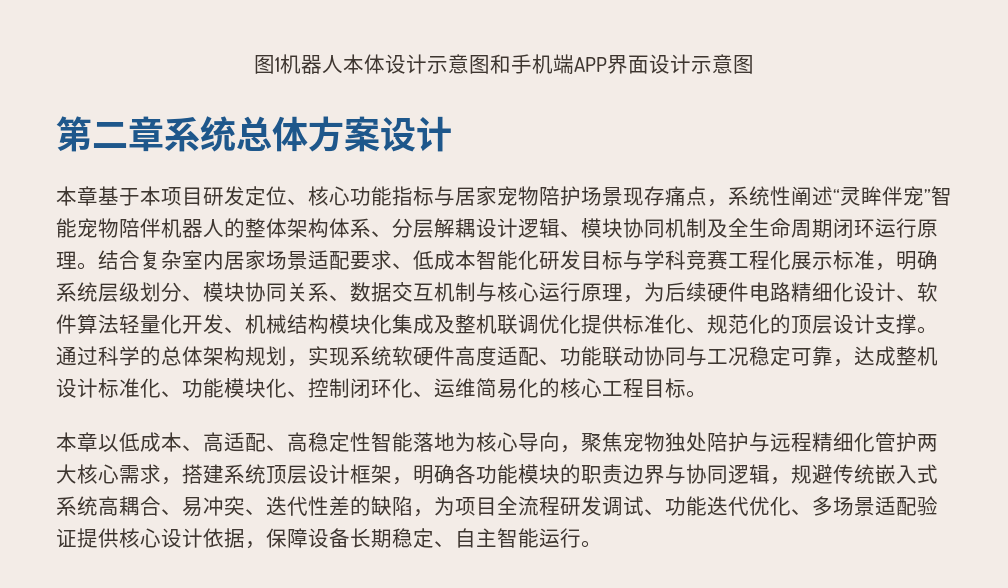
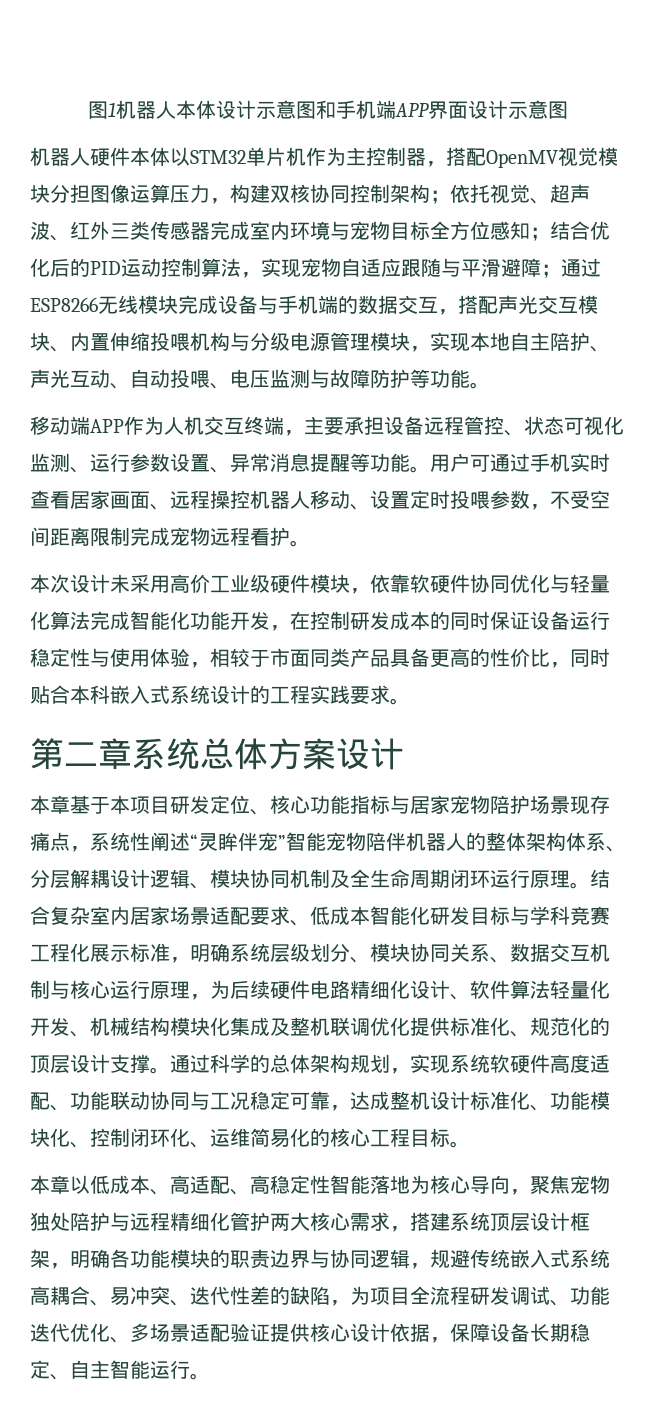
(754, 64) none -> [30,147,618,168] [30,184,590,204] [30,221,610,241] [30,258,601,278] [30,295,598,315] [30,332,610,352] [30,369,490,389] [30,416,624,436] [30,453,610,473] [30,490,610,510] [30,527,310,547] [30,574,610,594] [30,611,610,631] [30,648,610,668] [30,685,410,705] // 机器人硬件本体以STM32单片机作为主控制器，搭配OpenMV视觉模块分担图像运算压力，构建双核协同控制架构；依托视觉、超声波、红外三类传感器完成室内环境与宠物目标全方位感知；结合优化后的PID运动控制算法，实现宠物自适应跟随与平滑避障；通过ESP8266无线模块完成设备与手机端的数据交互，搭配声光交互模块、内置伸缩投喂机构与分级电源管理模块，实现本地自主陪护、声光互动、自动投喂、电压监测与故障防护等功能。 // 移动端APP作为人机交互终端，主要承担设备远程管控、状态可视化监测、运行参数设置、异常消息提醒等功能。用户可通过手机实时查看居家画面、远程操控机器人移动、设置定时投喂参数，不受空间距离限制完成宠物远程看护。 // 本次设计未采用高价工业级硬件模块，依靠软硬件协同优化与轻量化算法完成智能化功能开发，在控制研发成本的同时保证设备运行稳定性与使用体验，相较于市面同类产品具备更高的性价比，同时贴合本科嵌入式系统设计的工程实践要求。

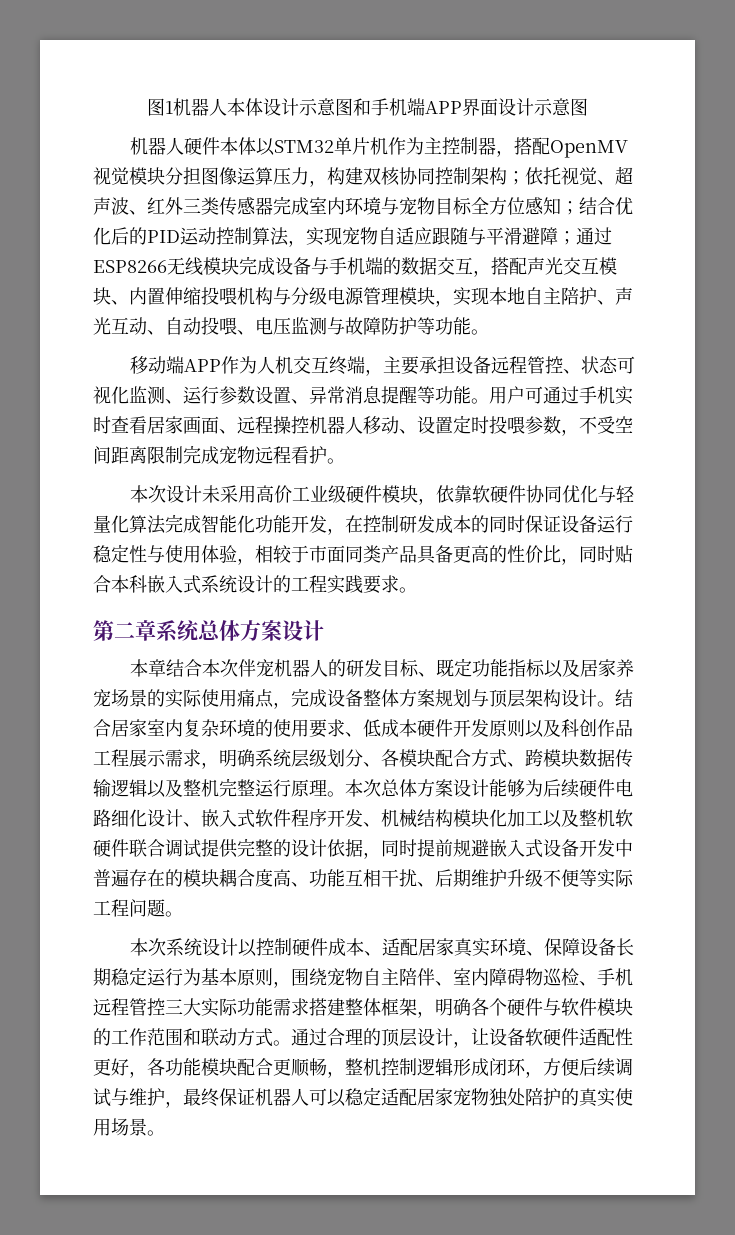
[70,795,610,815] [30,832,626,852] [30,869,610,889] [30,906,610,926] [30,943,170,962] 基于本项目研发定位、核心功能指标与居家宠物陪护场景现存痛点，系统性阐述“灵眸伴宠”智能宠物陪伴机器人的整体架构体系、分层解耦设计逻辑、模块协同机制及全生命周期闭环运行原理。结合复杂室内居家场景适配要求、低成本智能化研发目标与学科竞赛工程化展示标准 -> [165,658,634,678] [93,688,633,709] [93,719,633,738] [93,749,201,767] 结合本次伴宠机器人的研发目标、既定功能指标以及居家养宠场景的实际使用痛点，完成设备整体方案规划与顶层架构设计。结合居家室内复杂环境的使用要求、低成本硬件开发原则以及科创作品工程展示需求
[370,943,610,963] [30,980,210,1000] 模块协同关系、数据交互机制与核心运行原理， -> [381,749,633,768] [93,778,525,798] 各模块配合方式、跨模块数据传输逻辑以及整机完整运行原理。本次总体方案设计能够
[350,980,370,999] 精 -> (111, 818) none
[470,980,610,999] 软件算法轻量化 -> [201,809,327,828] 嵌入式软件程序
[230,1017,610,1037] [30,1054,610,1074] [30,1091,610,1111] [30,1128,470,1148] [30,1175,610,1195] [30,1212,590,1232] [30,1249,610,1269] [30,1286,610,1306] [30,1323,590,1343] [30,1360,190,1380] 集成及整机联调优化提供标准化、规范化的顶层设计支撑。通过科学的总体架构规划，实现系统软硬件高度适配、功能联动协同与工况稳定可靠，达成整机设计标准化、功能模块化、控制闭环化、运维简易化的核心工程目标。 // 本章以低成本、高适配、高稳定性智能落地为核心导向，聚焦宠物独处陪护与远程精细化管护两大核心需求，搭建系统顶层设计框架，明确各功能模块的职责边界与协同逻辑，规避传统嵌入式系统高耦合、易冲突、迭代性差的缺陷，为项目全流程研发调试、功能迭代优化、多场景适配验证提供核心设计依据，保障设备长期稳定、自主智能运行 -> [507,809,633,828] [93,838,633,859] [93,868,634,888] [93,899,183,917] [129,938,634,957] [93,967,633,988] [93,998,633,1018] [93,1028,633,1048] [93,1058,633,1078] [93,1087,633,1108] [93,1118,147,1136] 加工以及整机软硬件联合调试提供完整的设计依据，同时提前规避嵌入式设备开发中普遍存在的模块耦合度高、功能互相干扰、后期维护升级不便等实际工程问题。 // 本次系统设计以控制硬件成本、适配居家真实环境、保障设备长期稳定运行为基本原则，围绕宠物自主陪伴、室内障碍物巡检、手机远程管控三大实际功能需求搭建整体框架，明确各个硬件与软件模块的工作范围和联动方式。通过合理的顶层设计，让设备软硬件适配性更好，各功能模块配合更顺畅，整机控制逻辑形成闭环，方便后续调试与维护，最终保证机器人可以稳定适配居家宠物独处陪护的真实使用场景

